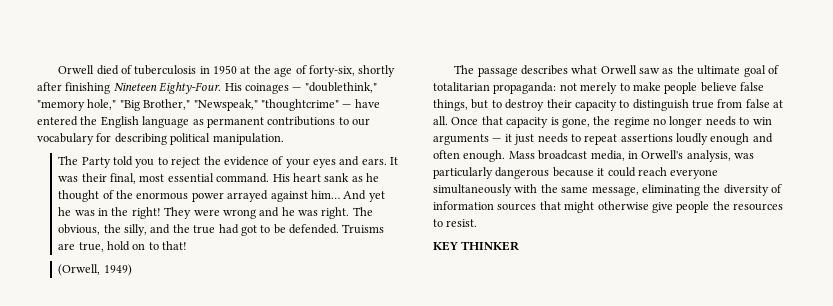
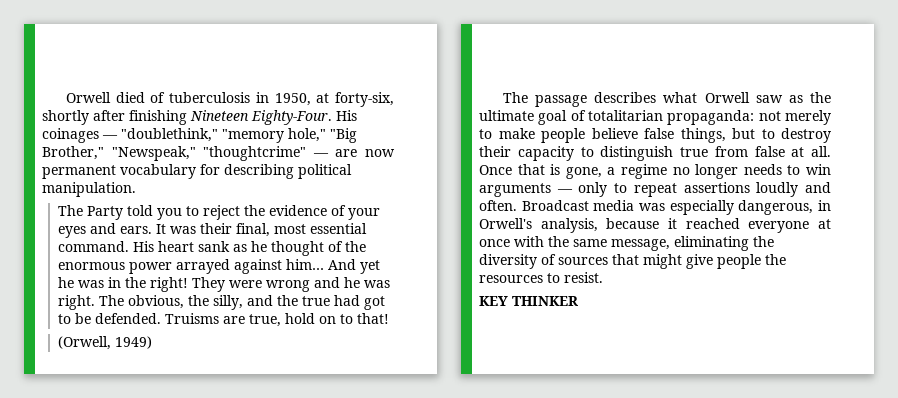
[213,65,307,77] 1950 at the age of -> [274,93,330,106] 1950, at
[354,99,380,108] [37,116,370,128] have entered the English language as permanent contributions to our -> [335,149,396,157] [42,165,116,179] are now permanent
[506,117,549,128] capacity -> (545, 169) none
[593,116,611,125] the -> [607,167,616,175] a
[504,133,568,145] it just needs -> [578,182,608,197] only
[710,133,773,145] [433,150,754,162] [433,167,719,179] [433,184,512,196] enough and often enough. Mass broadcast media, in Orwell's analysis, was particularly dangerous because it could reach everyone simultaneously -> [805,182,831,193] [479,200,831,215] [479,218,831,233] [479,239,510,247] and often. Broadcast media was especially dangerous, in Orwell's analysis, because it reached everyone at once
[433,201,494,210] information -> (556, 259) none
[597,201,649,210] otherwise -> (682, 261) none

